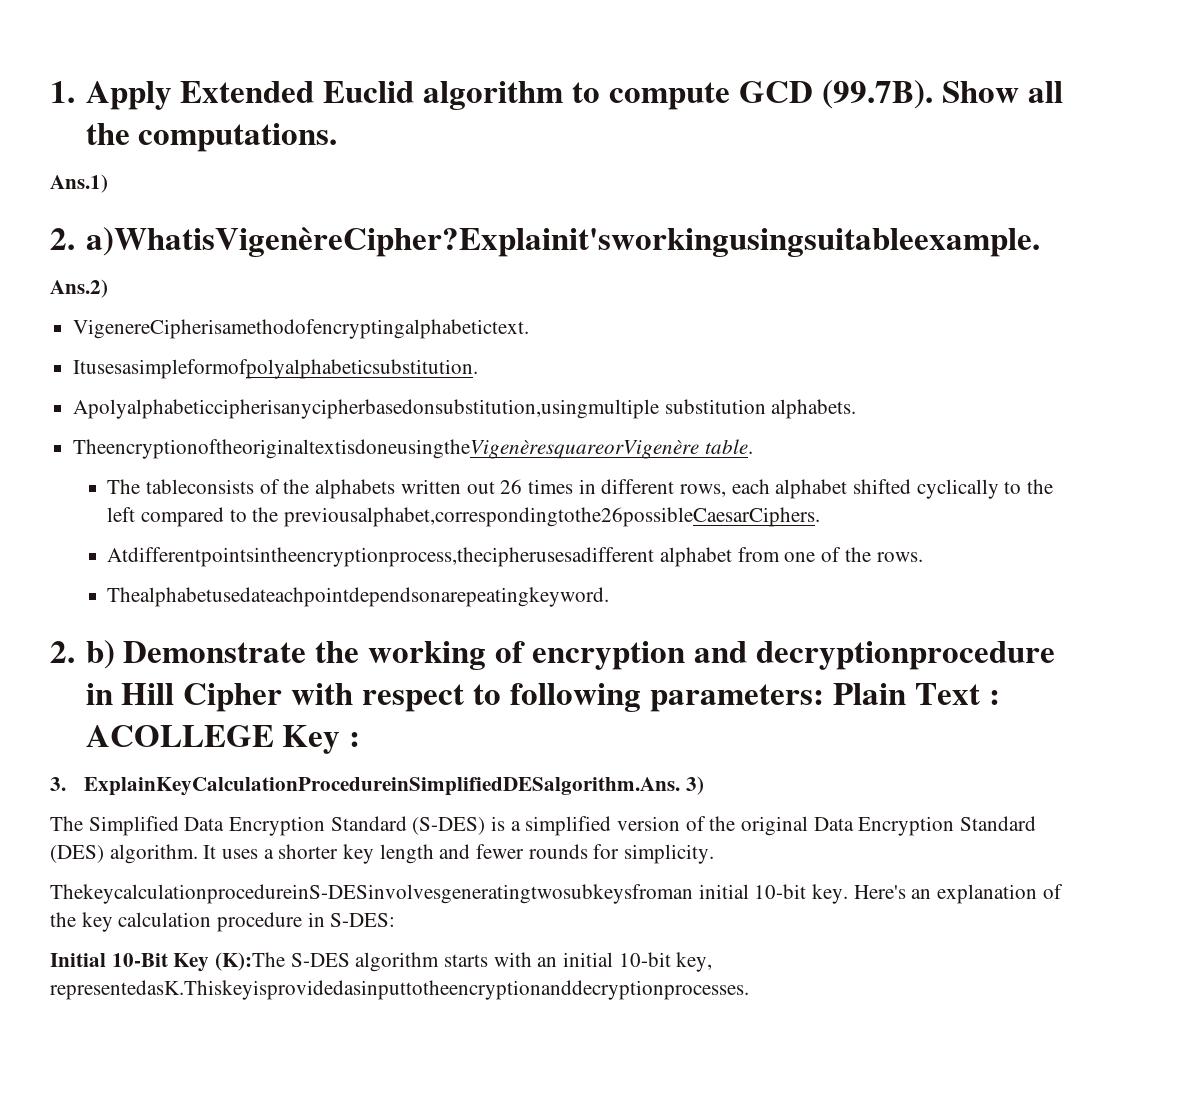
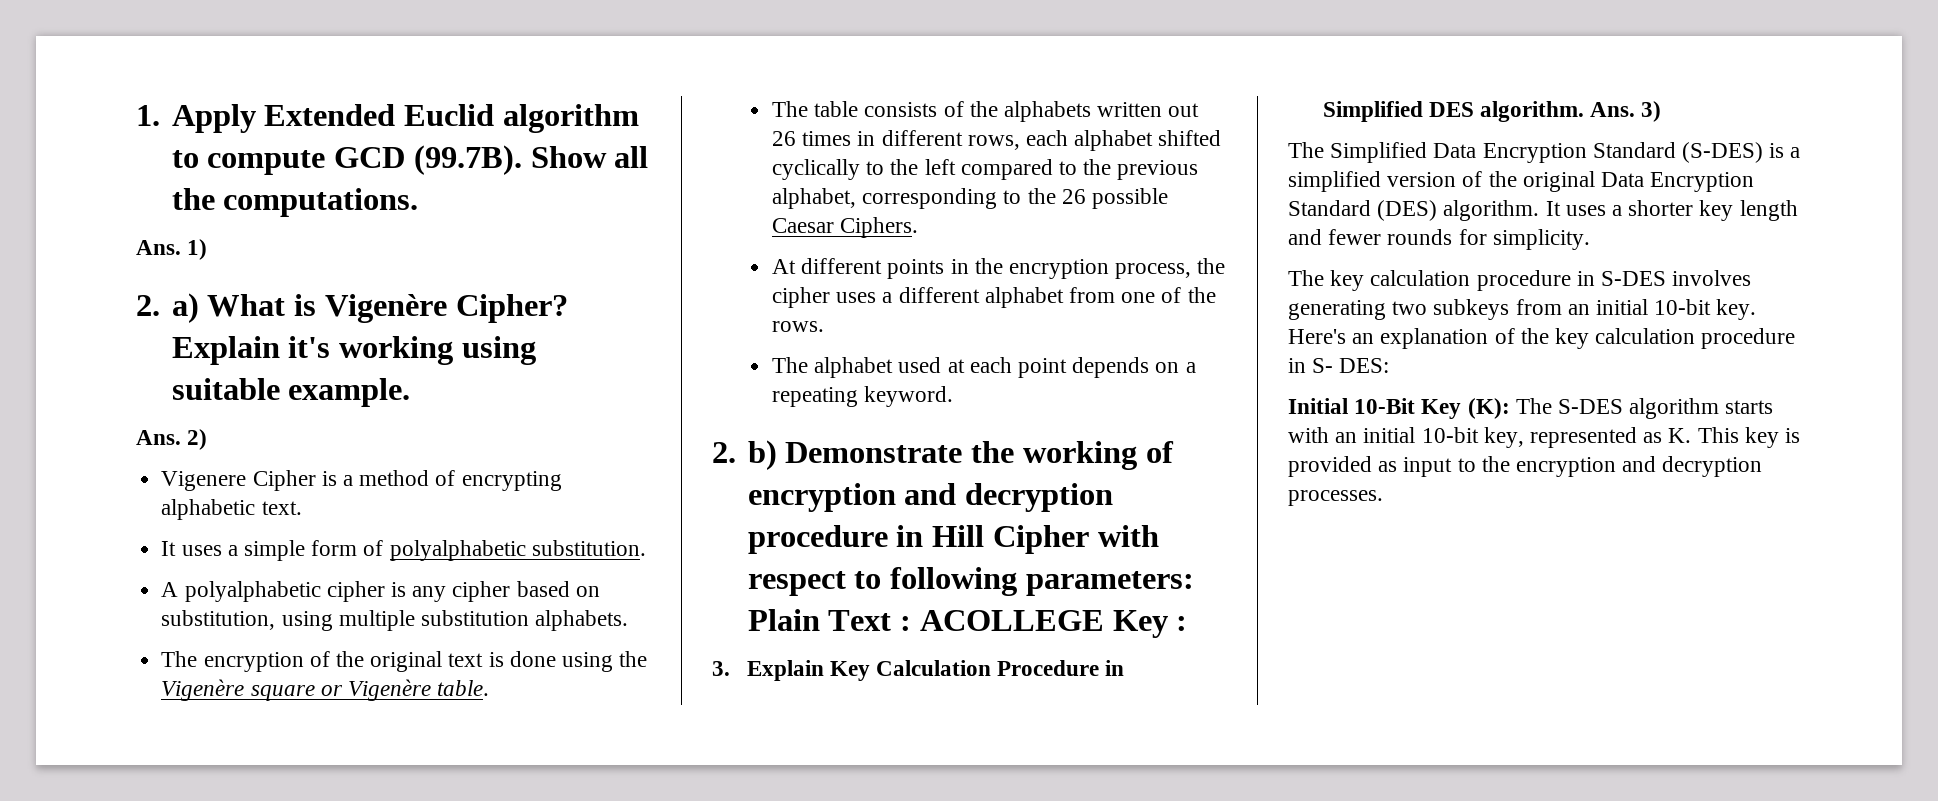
[50,174,108,193] [50,227,1040,257] [50,279,108,298] [73,319,530,339] [73,359,479,379] [73,399,857,419] [73,439,700,459] Ans.1) // 2. a)WhatisVigenèreCipher?Explainit'sworkingusingsuitableexample. // Ans.2) // VigenereCipherisamethodofencryptingalphabetictext. // Itusesasimpleformofpolyalphabeticsubstitution. // Apolyalphabeticcipherisanycipherbasedonsubstitution,usingmultiple substitution alphabets. // TheencryptionoftheoriginaltextisdoneusingtheVigenèresquareorVigenère -> [136,239,208,260] [136,293,568,323] [171,336,536,365] [171,378,411,407] [136,429,208,450] [161,470,562,491] [161,499,302,520] [161,540,646,561] [161,581,600,602] [161,610,629,631] [161,651,648,672] [161,679,431,701] Ans. 1) // 2. a) What is Vigenère Cipher? Explain it's working using suitable example. // Ans. 2) // Vigenere Cipher is a method of encrypting alphabetic text. // It uses a simple form of polyalphabetic substitution. // A polyalphabetic cipher is any cipher based on substitution, using multiple substitution alphabets. // The encryption of the original text is done using the Vigenère square or Vigenère
[146,479,255,494] tableconsists -> [814,101,938,117] table consists
[284,507,821,527] [107,547,655,567] previousalphabet,correspondingtothe26possibleCaesarCiphers. // Atdifferentpointsintheencryptionprocess,thecipherusesadifferent -> [1117,160,1199,180] [771,188,1168,209] [771,217,919,238] [771,258,1226,279] [771,287,980,308] previous alphabet, corresponding to the 26 possible Caesar Ciphers. // At different points in the encryption process, the cipher uses a different
[107,587,610,607] Thealphabetusedateachpointdependsonarepeatingkeyword. -> [771,357,1196,378] [771,386,954,407] The alphabet used at each point depends on a repeating keyword.
[755,641,1055,670] decryptionprocedure -> [965,483,1114,512] [747,525,888,554] decryption procedure
[84,777,681,796] ExplainKeyCalculationProcedureinSimplifiedDESalgorithm.Ans. -> [746,660,1125,681] [1322,101,1636,122] Explain Key Calculation Procedure in Simplified DES algorithm. Ans.
[50,884,693,904] ThekeycalculationprocedureinS-DESinvolvesgeneratingtwosubkeysfroman -> [1288,270,1752,291] [1288,299,1590,320] The key calculation procedure in S-DES involves generating two subkeys from an
[330,913,396,927] S-DES: -> [1312,358,1390,373] S- DES:
[215,952,286,971] (K):The -> [1467,398,1552,419] (K): The
[50,980,749,1000] representedasK.Thiskeyisprovidedasinputtotheencryptionanddecryptionprocesses. -> [1530,427,1801,448] [1288,456,1763,477] [1288,490,1383,506] represented as K. This key is provided as input to the encryption and decryption processes.

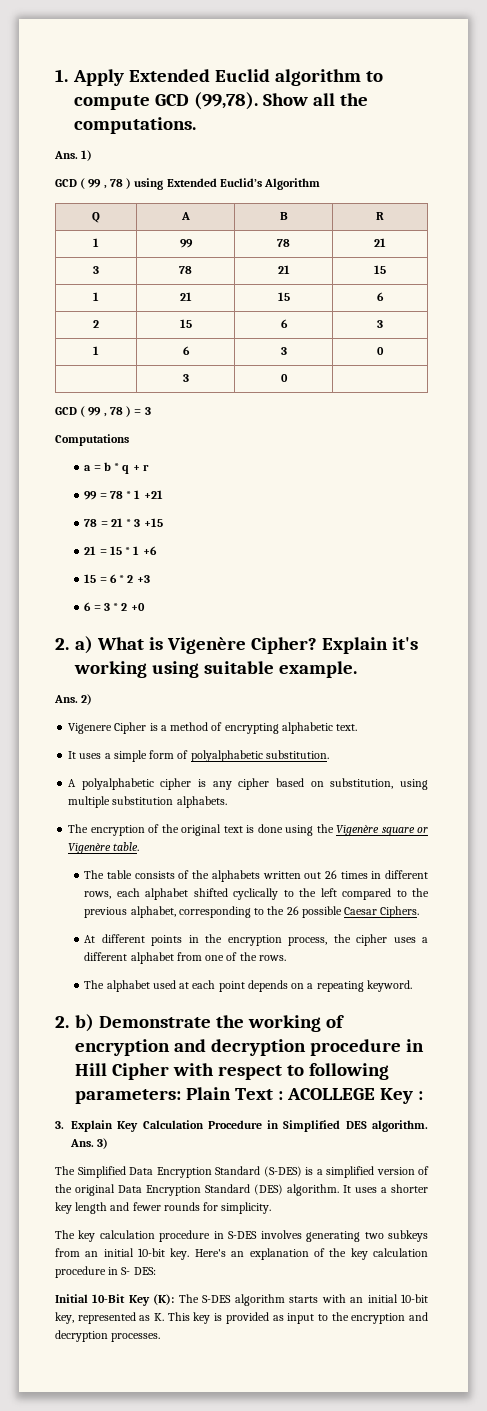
[413,145,522,175] (99.7B). -> [193,92,258,110] (99,78).
(208, 249) none -> [55,178,321,190] [92,212,100,223] [180,212,190,220] [279,212,288,220] [376,212,384,220] [93,238,99,247] [179,239,193,248] [277,239,290,247] [374,238,386,247] [93,266,99,274] [179,266,192,274] [277,265,290,274] [374,265,386,274] [93,292,99,301] [179,292,192,301] [277,292,290,301] [377,292,384,301] [93,320,99,328] [179,319,192,328] [280,319,288,328] [377,320,383,328] [93,346,99,355] [182,346,190,355] [280,347,287,355] [377,347,384,355] [182,374,189,382] [280,374,288,382] [55,406,151,417] [55,434,129,446] [84,462,149,474] [84,490,163,500] [84,518,163,527] [84,546,157,555] [84,574,150,583] [84,602,145,611] // GCD ( 99 , 78 ) using Extended Euclid’s Algorithm // Q | A | B | R // 1 | 99 | 78 | 21 // 3 | 78 | 21 | 15 // 1 | 21 | 15 | 6 // 2 | 15 | 6 | 3 // 1 | 6 | 3 | 0 // | 3 | 0 | // GCD ( 99 , 78 ) = 3 // Computations // a = b * q + r // 99 = 78 * 1 +21 // 78 = 21 * 3 +15 // 21 = 15 * 1 +6 // 15 = 6 * 2 +3 // 6 = 3 * 2 +0

